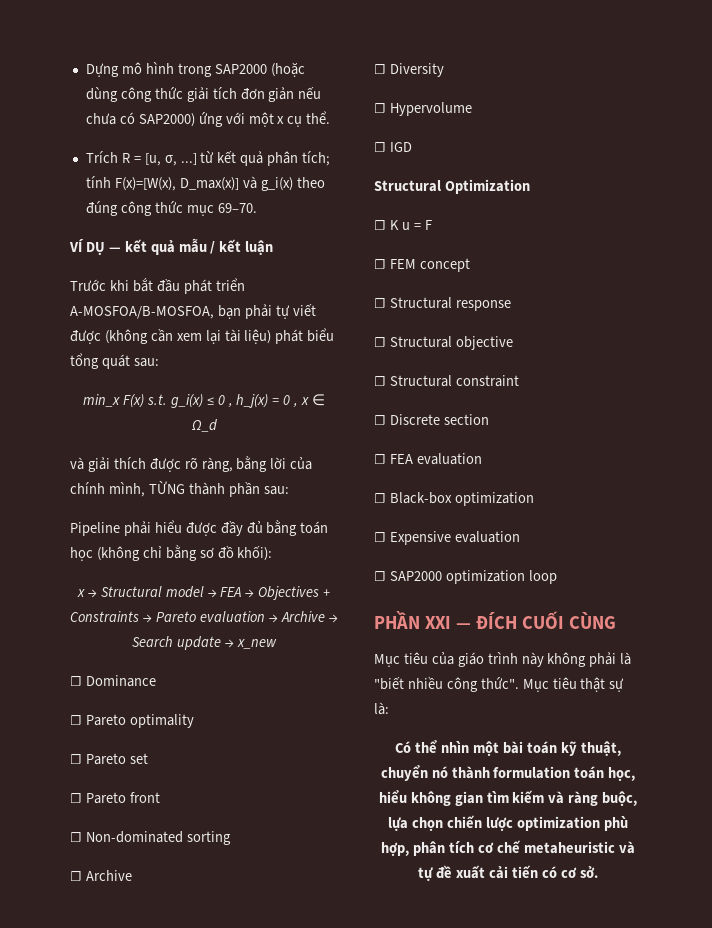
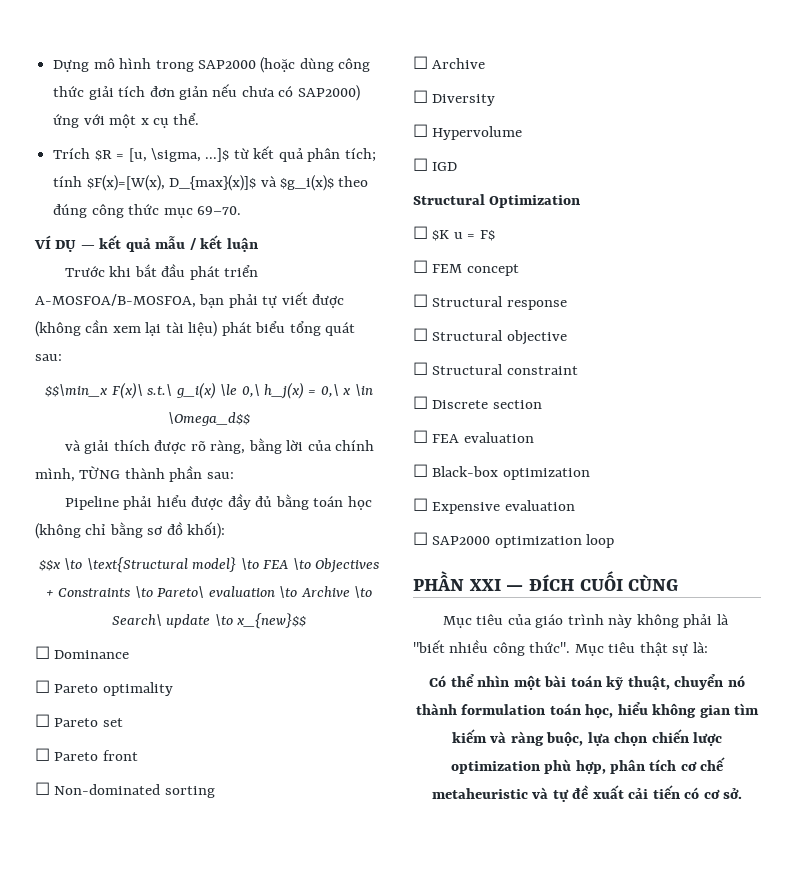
[121,153,130,163] R -> [94,150,112,161] $R
[164,153,197,166] σ, ...] -> [150,148,230,162] \sigma, ...]$
[114,176,293,191] F(x)=[W(x), D_max(x)] và g_i(x) -> [86,175,334,191] $F(x)=[W(x), D_{max}(x)]$ và $g_i(x)$
[83,394,325,408] [190,419,217,432] min_x F(x) s.t. g_i(x) ≤ 0 , h_j(x) = 0 , x ∈ Ω_d -> [45,382,373,399] [168,412,250,426] $$\min_x F(x)\ s.t.\ g_i(x) \le 0,\ h_j(x) = 0,\ x \in \Omega_d$$
[76,586,331,600] [70,611,338,623] [132,636,277,650] x → Structural model → FEA → Objectives + Constraints → Pareto evaluation → Archive → Search update → x_new -> [38,557,380,573] [45,586,373,598] [111,613,307,629] $$x \to \text{Structural model} \to FEA \to Objectives + Constraints \to Pareto\ evaluation \to Archive \to Search\ update \to x_{new}$$
[389,220,399,230] K -> [432,230,450,241] $K
[424,220,432,230] F -> [479,230,495,241] F$

